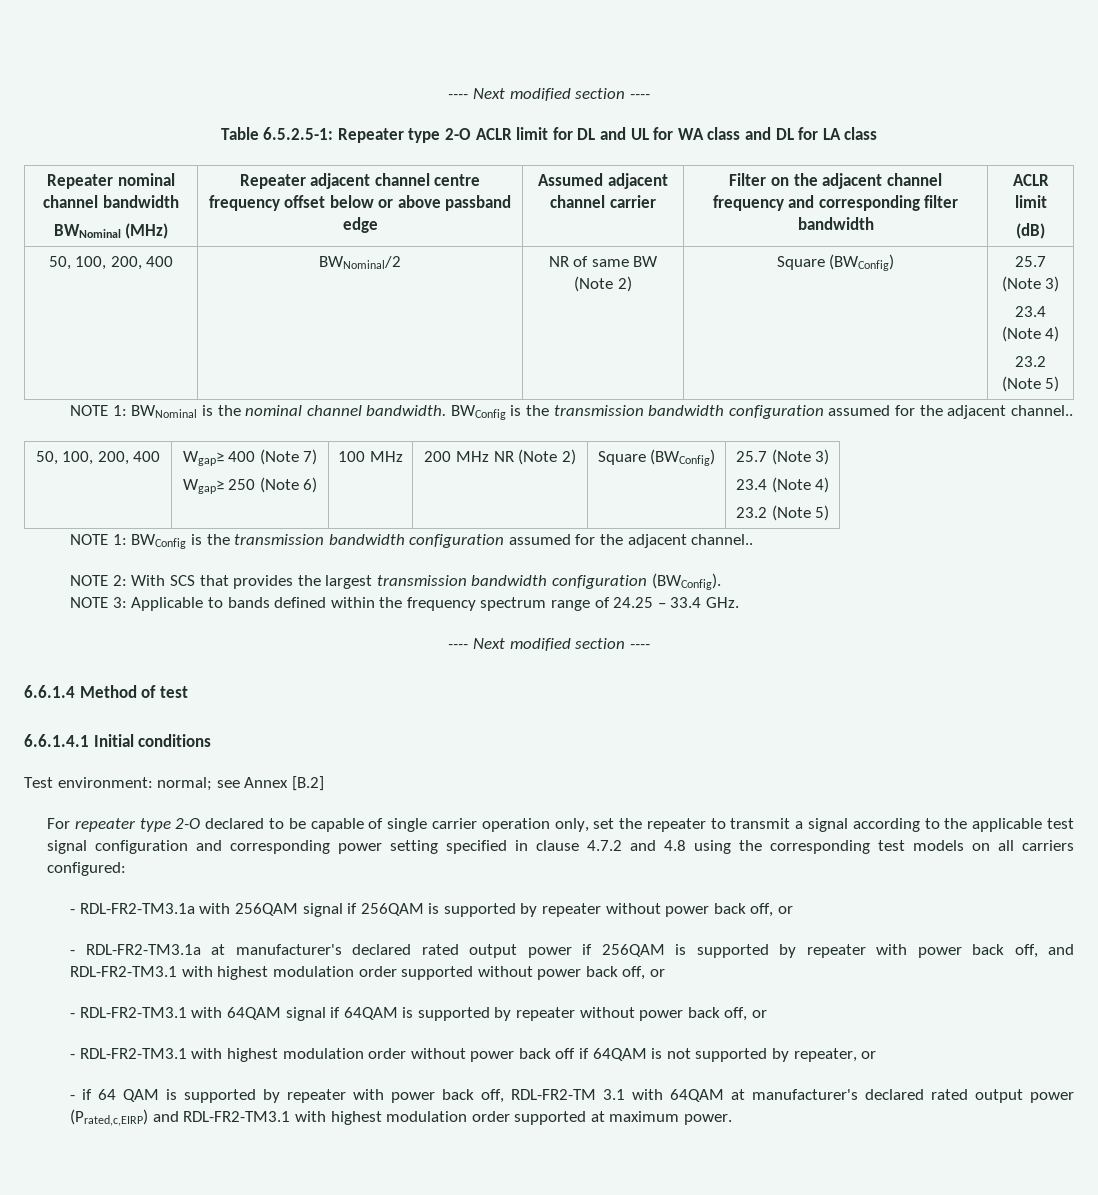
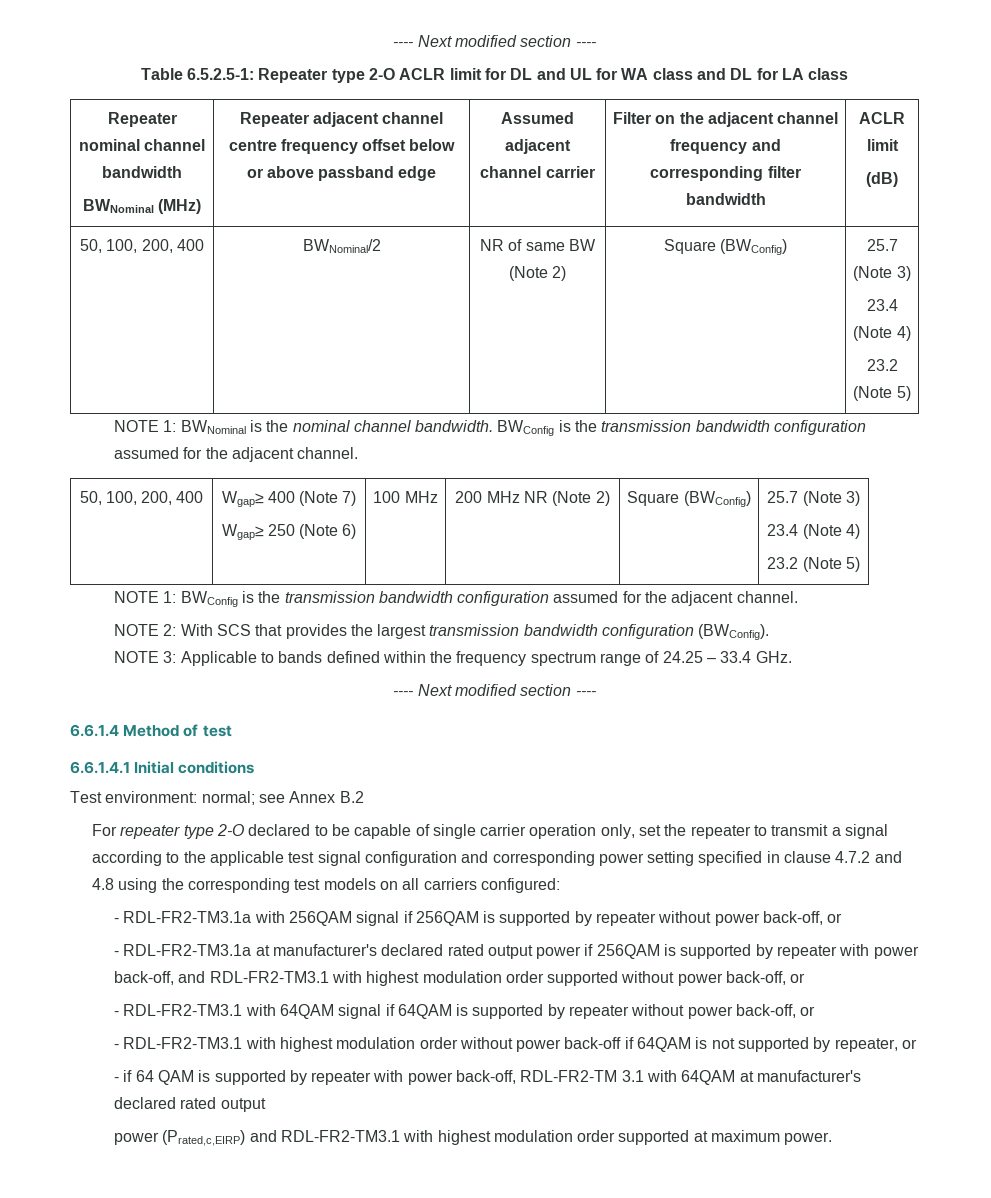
[1010,405,1073,416] channel.. -> [297,447,359,459] channel.
[691,534,754,545] channel.. -> [736,591,798,603] channel.
[291,776,324,791] [B.2] -> [339,791,364,803] B.2
[713,903,774,917] back off, -> [763,911,824,925] back-off,
[972,944,1038,958] back off, -> [113,971,174,985] back-off,
[585,966,646,980] back off, -> [726,971,787,985] back-off,
[687,1007,748,1021] back off, -> [736,1004,797,1018] back-off,
[518,1048,576,1059] back off -> [564,1037,622,1049] back-off
[442,1089,505,1103] back off, -> [456,1070,517,1084] back-off,
(1024, 1096) none -> (266, 1105) //

